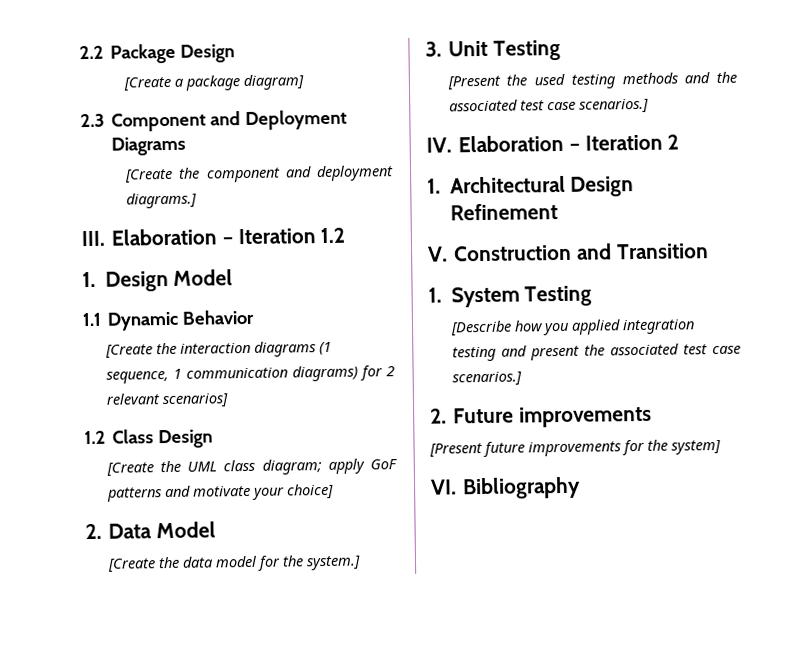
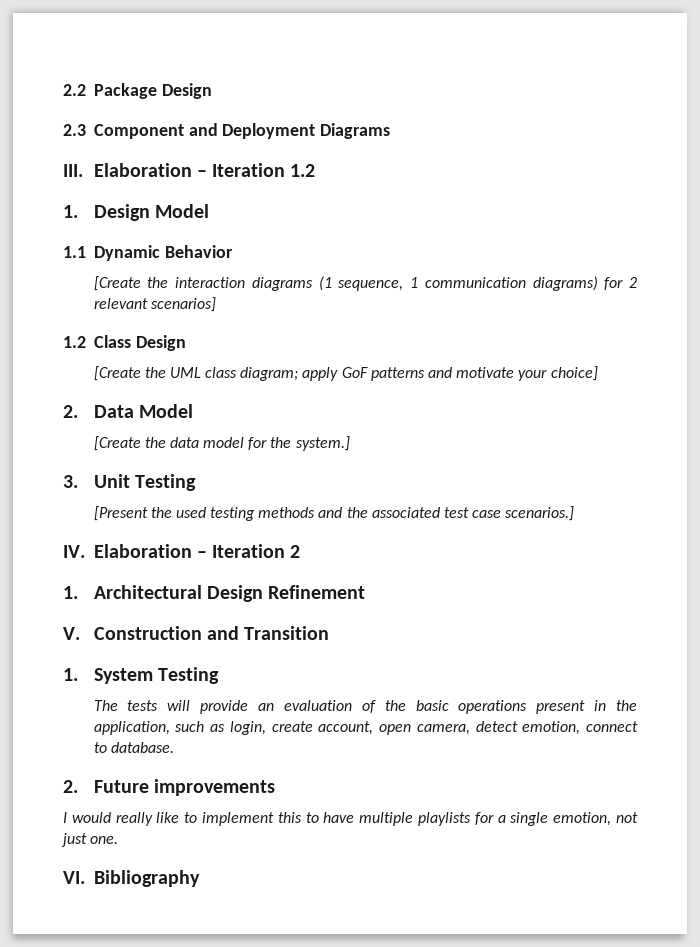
[123,74,305,92] // [Create a package diagram] -> (212, 91) none
[124,165,395,184] [126,192,198,209] // [Create the component and deployment diagrams.] -> (391, 131) none
[449,319,695,337] [451,343,741,362] [451,371,522,387] [430,405,652,428] [429,439,721,458] [Describe how you applied integration testing and present the associated test case scenarios.] // 2. Future improvements // [Present future improvements for the system] -> [93,700,637,714] [93,721,639,735] [93,742,174,753] [63,779,275,796] [63,812,638,826] [61,833,119,847] The tests will provide an evaluation of the basic operations present in the application, such as login, create account, open camera, detect emotion, connect to database. // 2. Future improvements // I would really like to implement this to have multiple playlists for a single emotion, not just one.

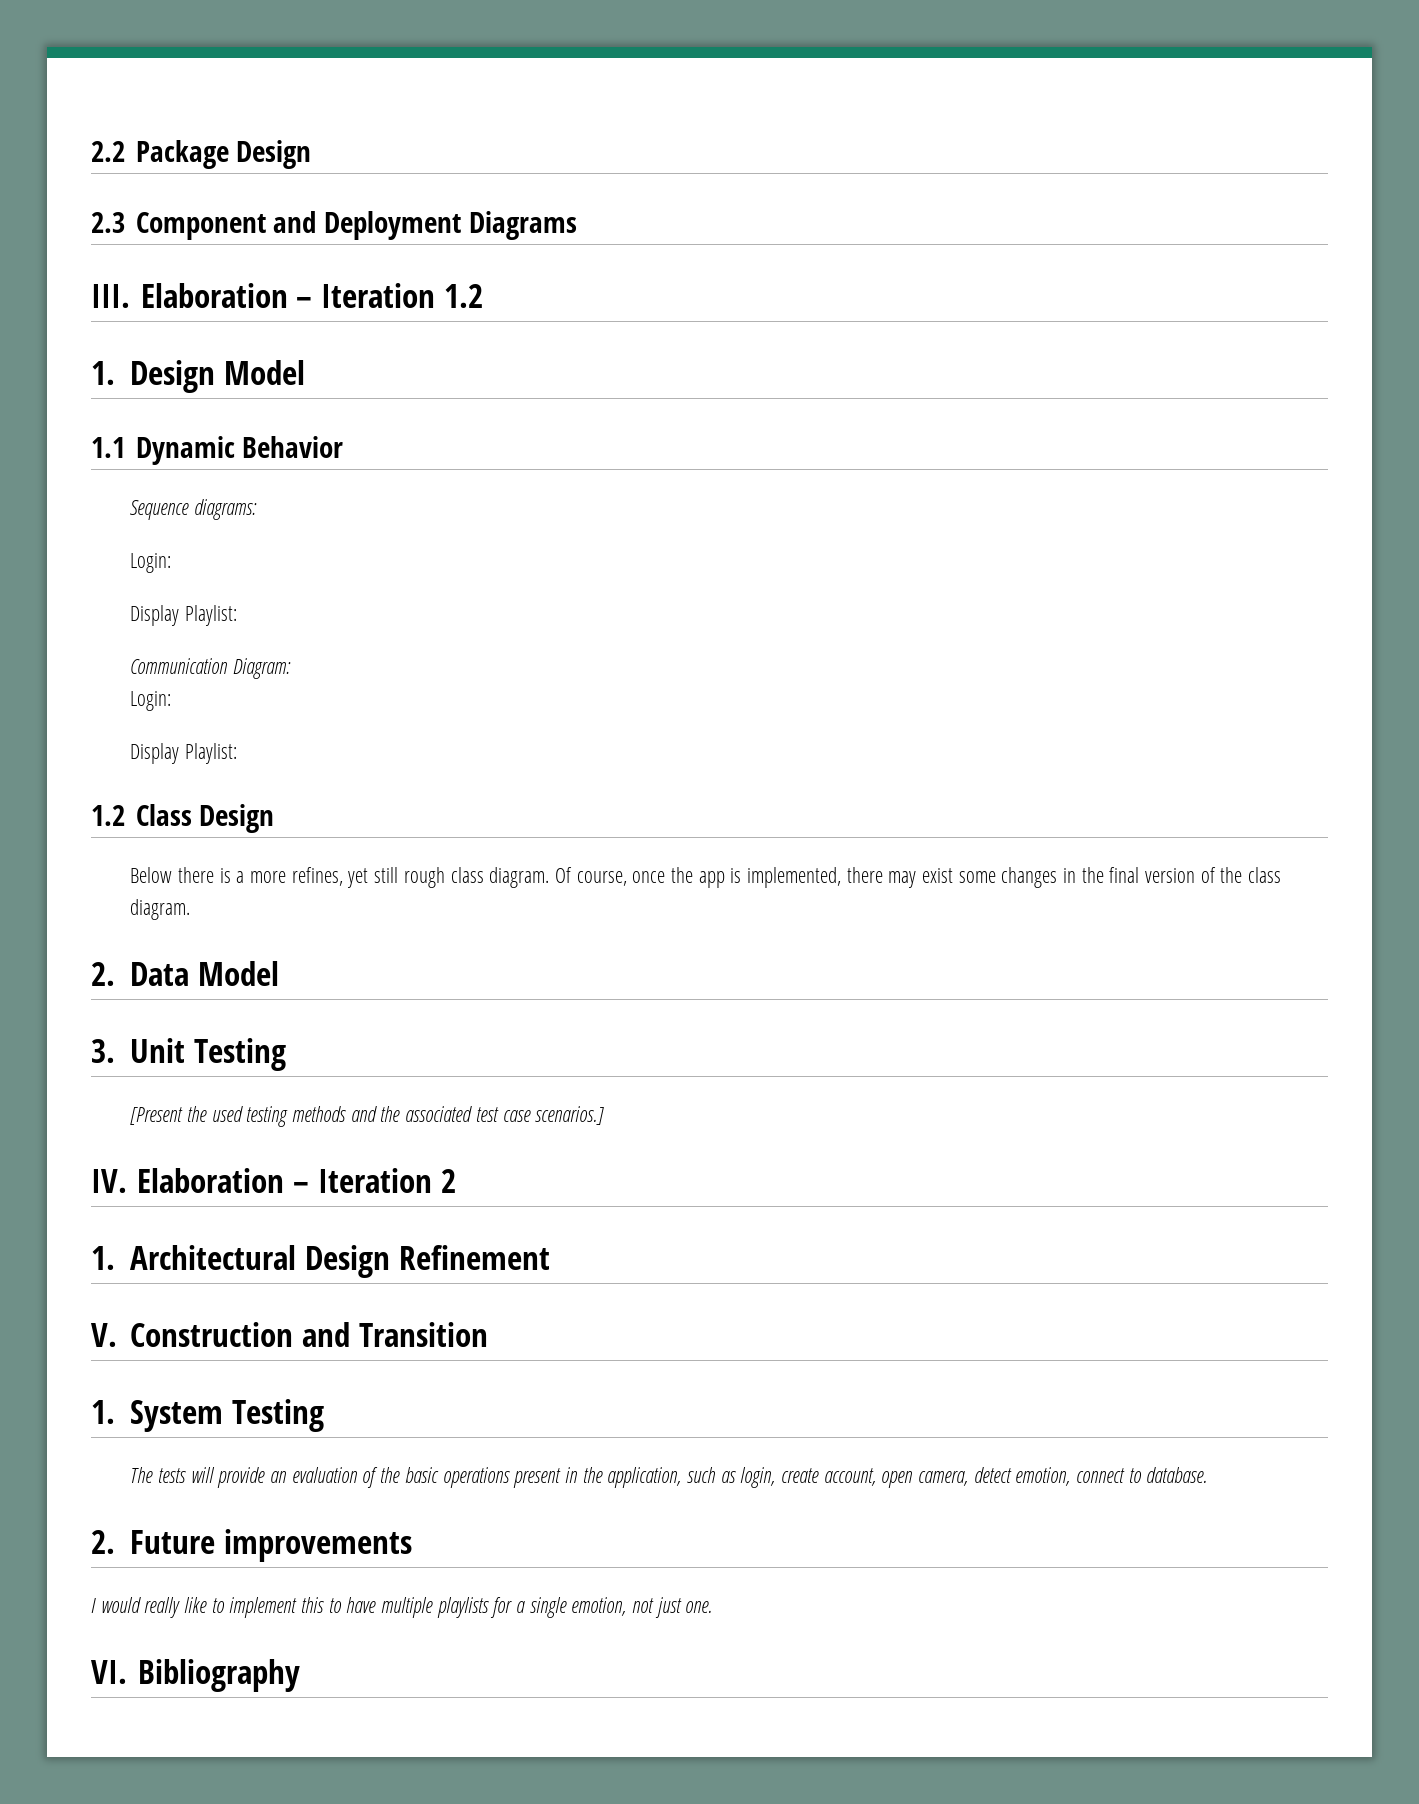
[93,276,638,291] [93,297,216,312] [63,335,186,351] [93,366,598,381] [63,404,193,418] [93,436,350,451] [Create the interaction diagrams (1 sequence, 1 communication diagrams) for 2 relevant scenarios] // 1.2 Class Design // [Create the UML class diagram; apply GoF patterns and motivate your choice] // 2. Data Model // [Create the data model for the system.] -> [130,499,258,520] [130,553,172,573] [130,605,238,626] [130,658,292,679] [130,691,172,711] [130,743,238,764] [91,804,275,833] [130,867,1281,888] [130,899,191,920] [91,961,280,986] Sequence diagrams: // Login: // Display Playlist: // Communication Diagram: // Login: // Display Playlist: // 1.2 Class Design // Below there is a more refines, yet still rough class diagram. Of course, once the app is implemented, there may exist some changes in the final version of the class diagram. // 2. Data Model

